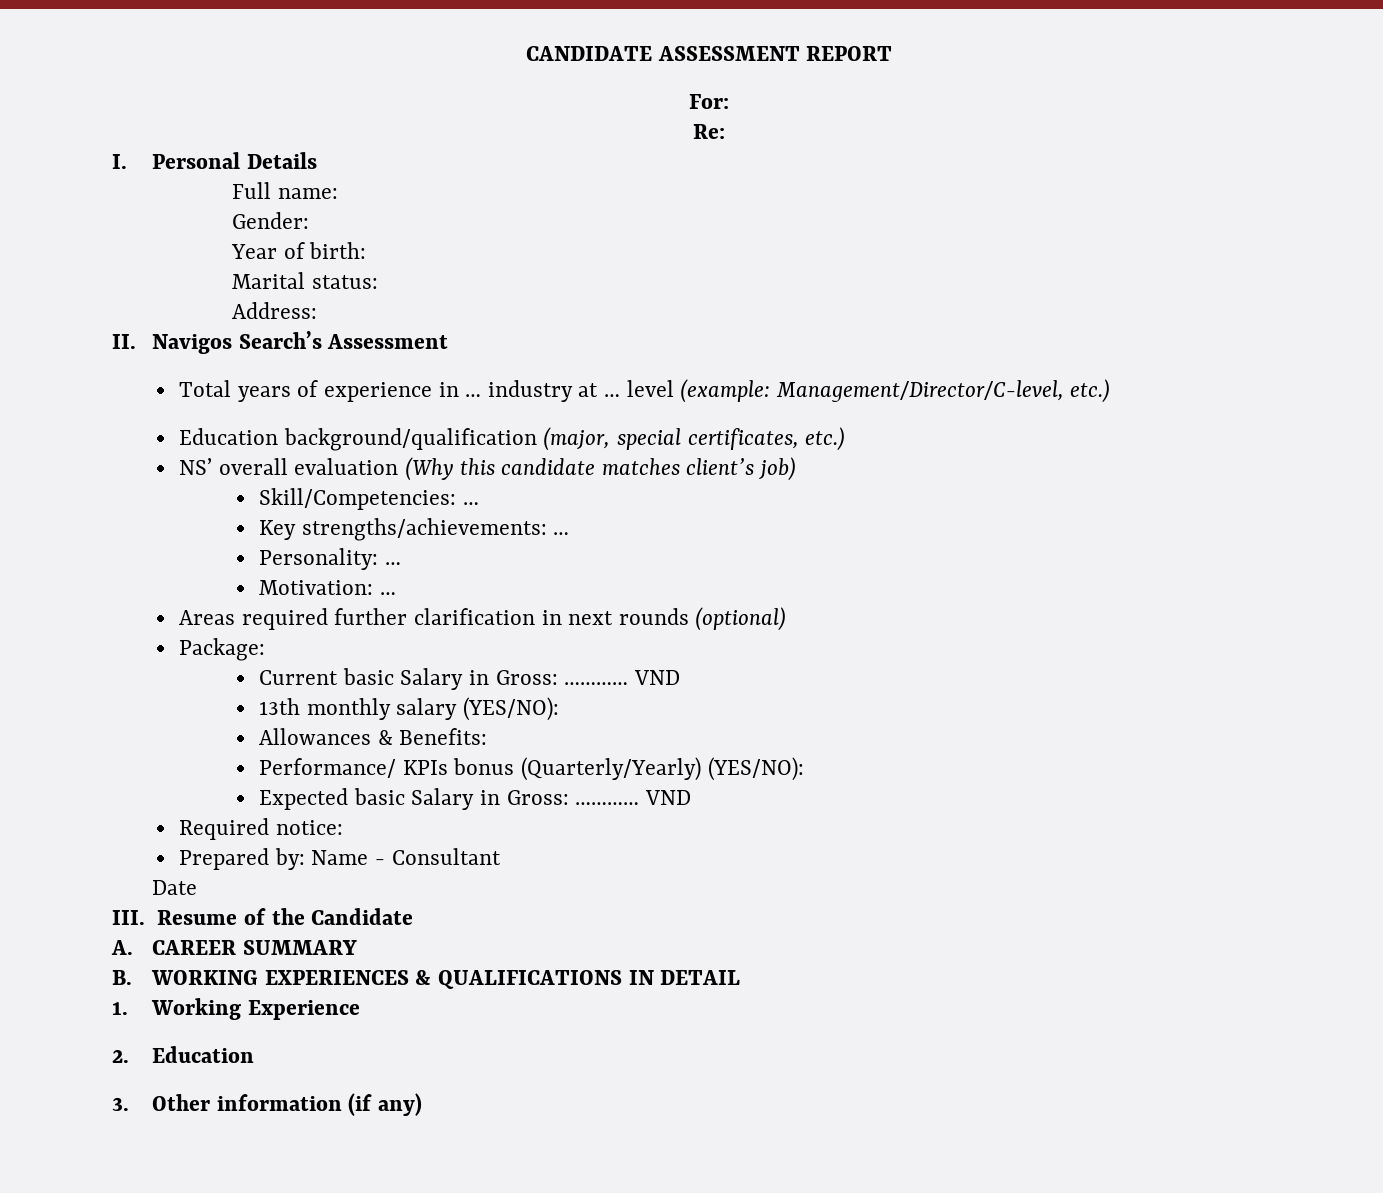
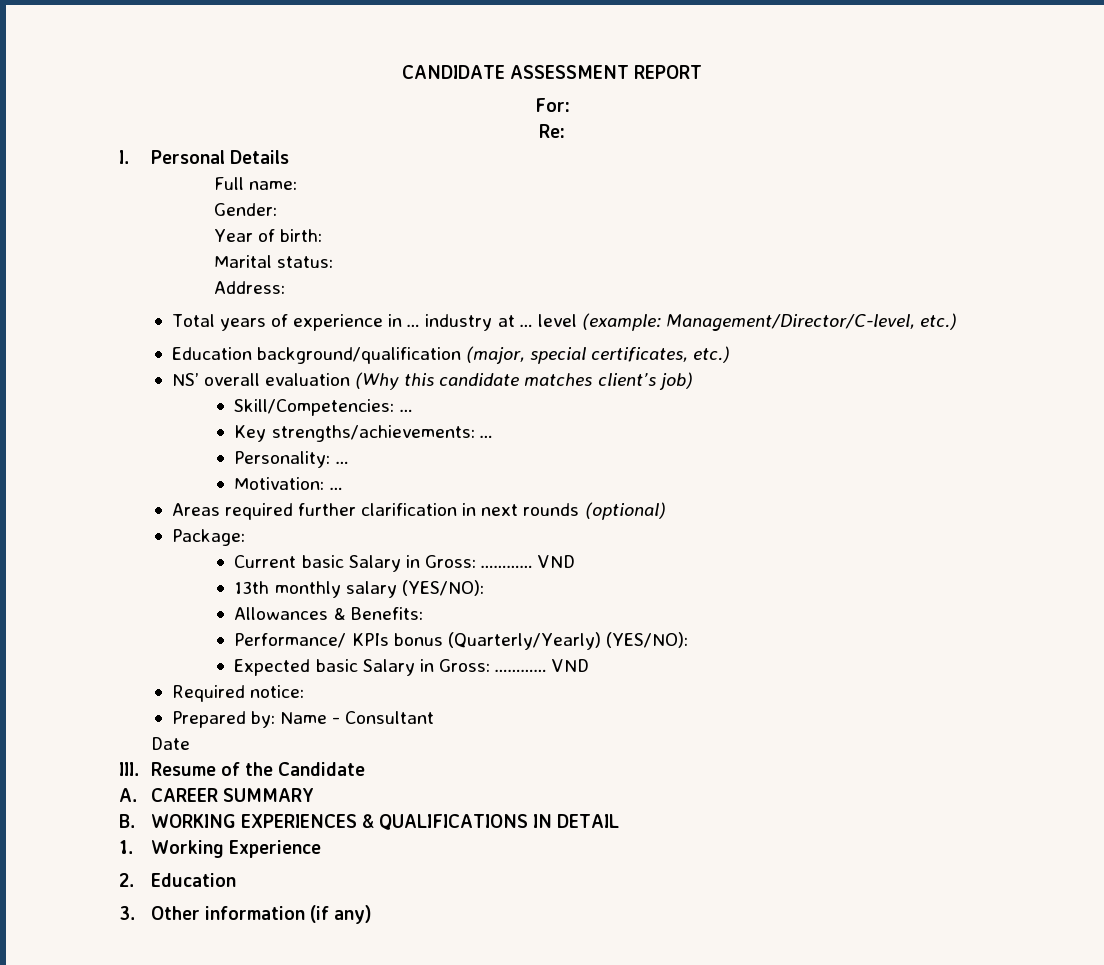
[112,331,449,354] // II. Navigos Search’s Assessment -> (285, 287) none

